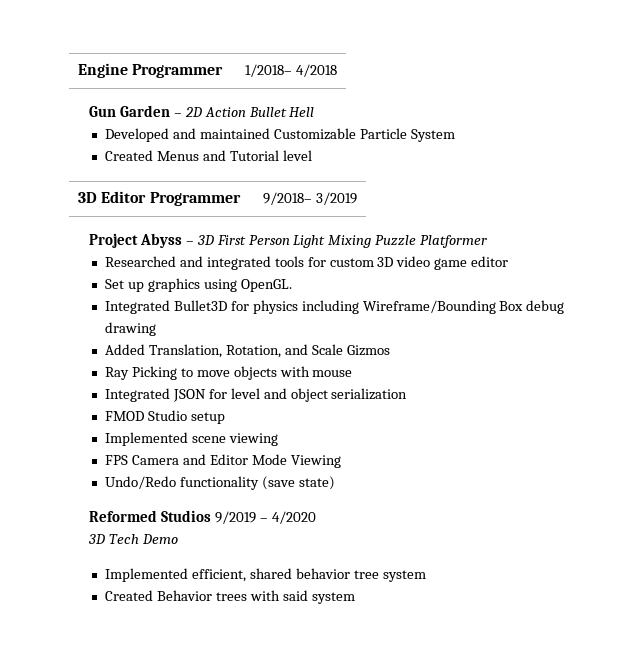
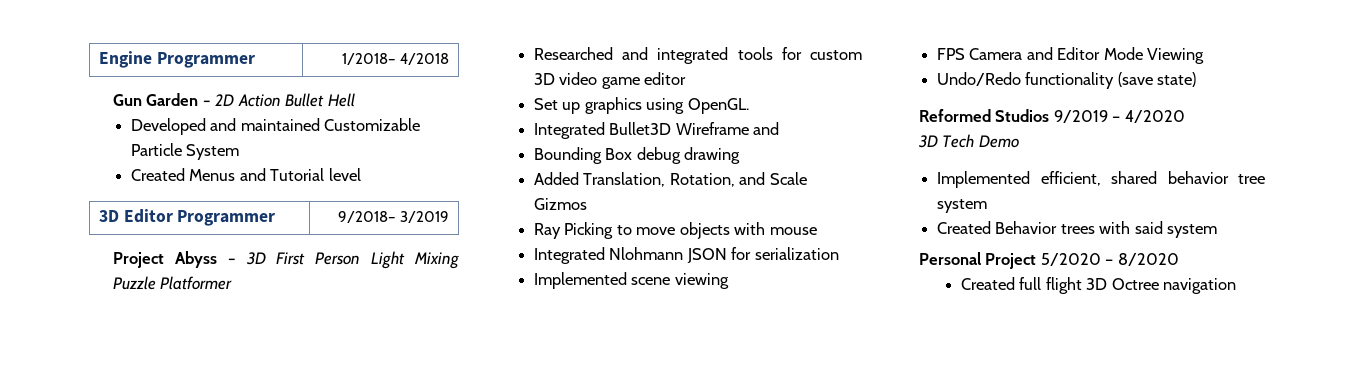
[230,300,496,314] for physics including Wireframe/Bounding -> [675,122,780,135] [534,147,603,164] Wireframe and // Bounding
(170, 395) none -> [609,247,684,260] Nlohmann
[230,388,408,402] [104,410,225,424] level and object serialization // FMOD Studio setup -> [754,247,839,260] serialization
(355, 598) none -> [918,252,1179,269] [960,277,1237,294] // Personal Project 5/2020 – 8/2020 // Created full flight 3D Octree navigation

